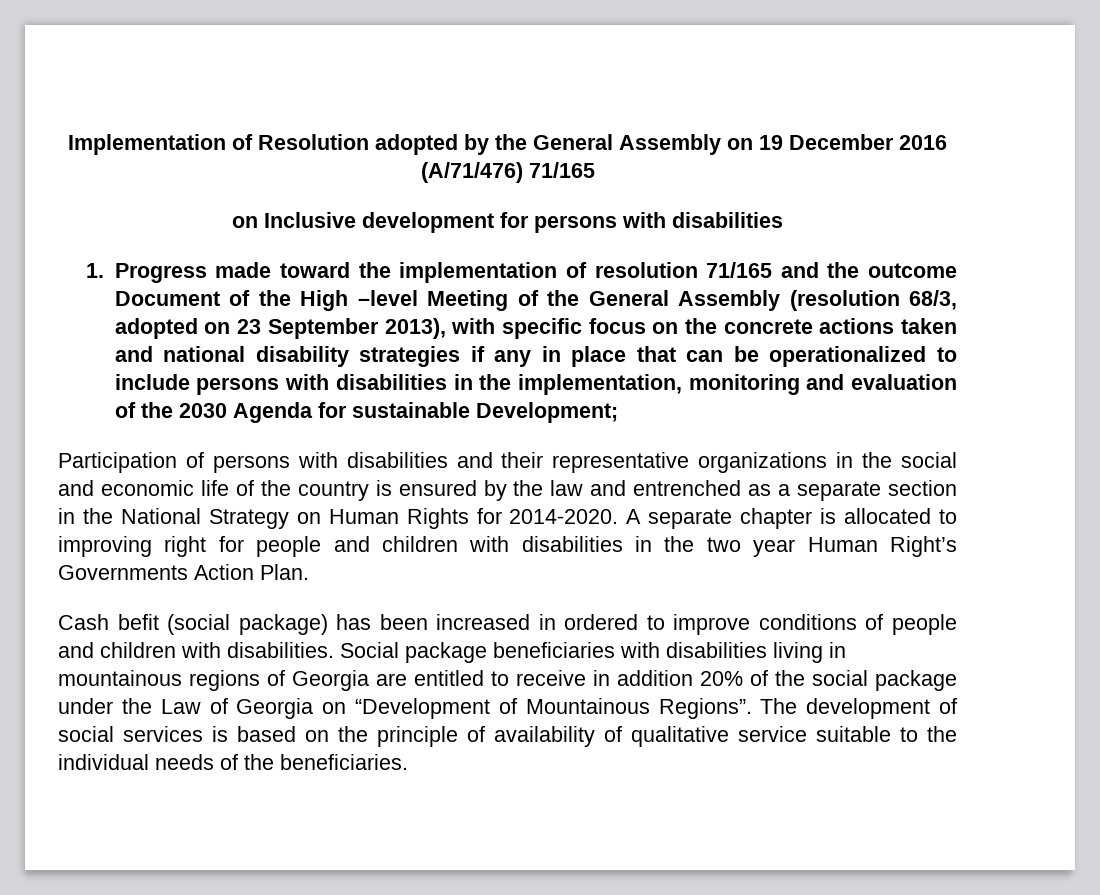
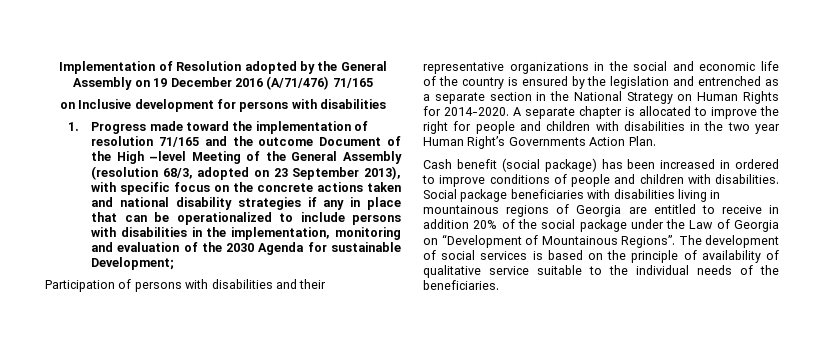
[550,480,584,496] law -> [610,76,670,89] legislation
[58,536,152,557] improving -> [711,106,779,119] improve the
[117,614,159,630] befit -> [456,159,497,169] benefit

